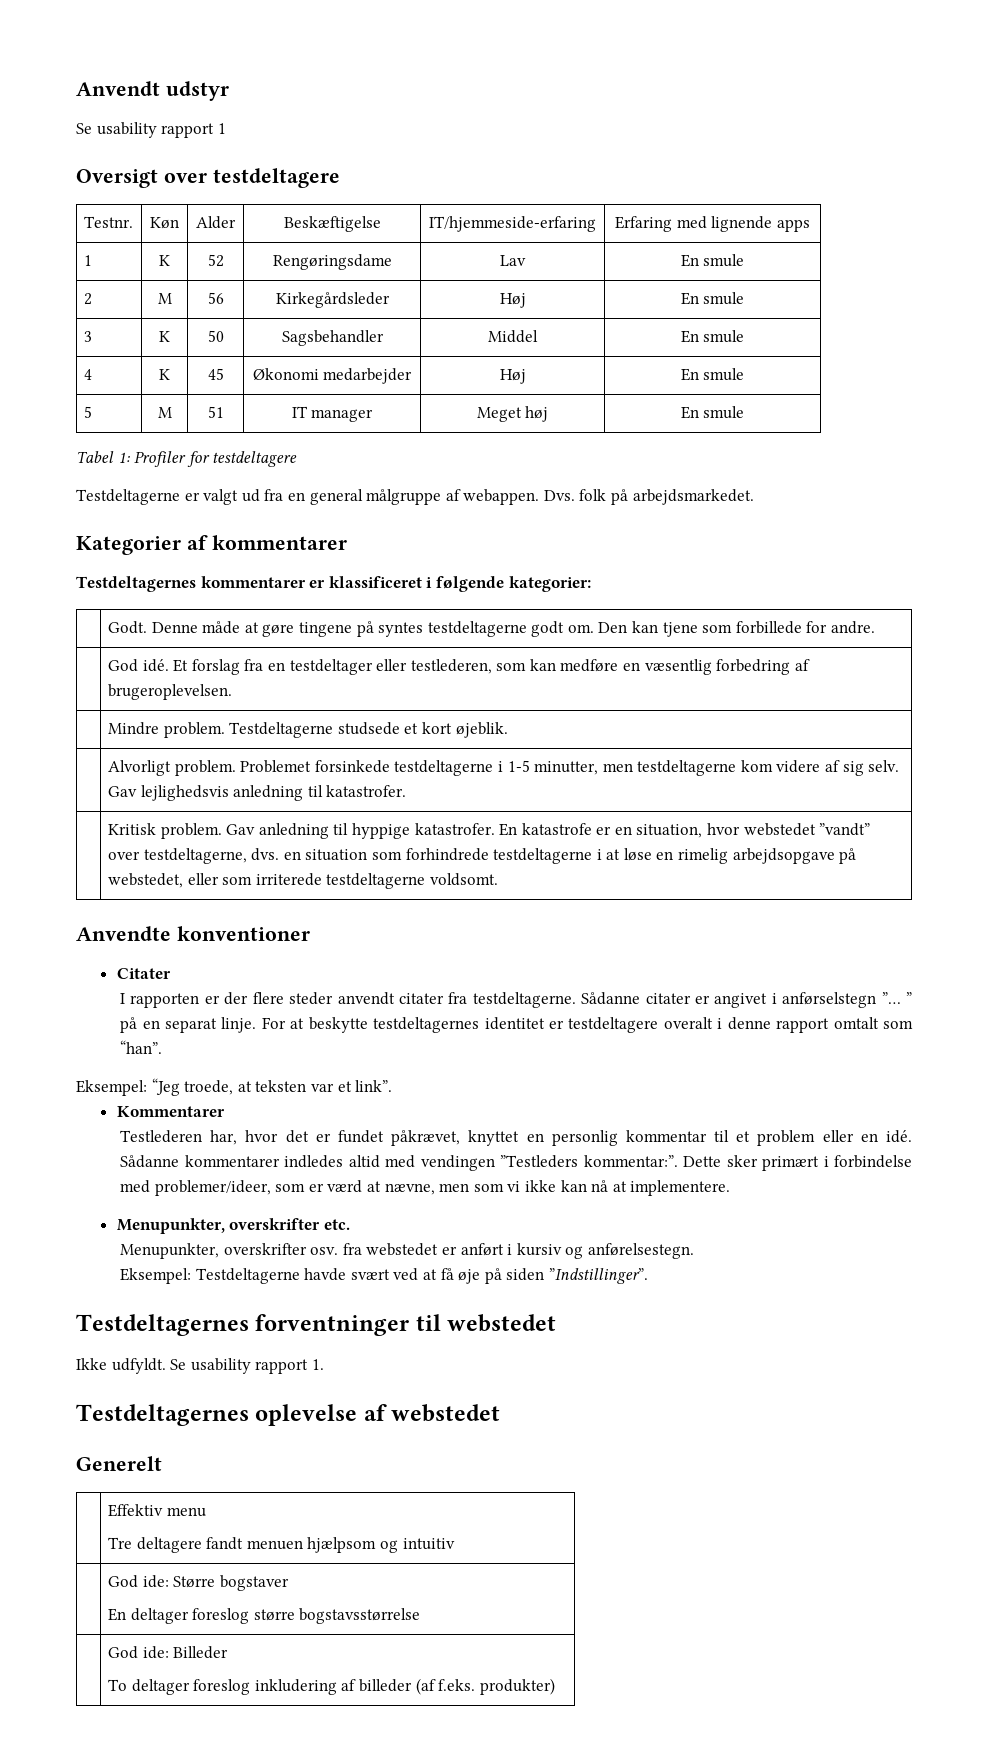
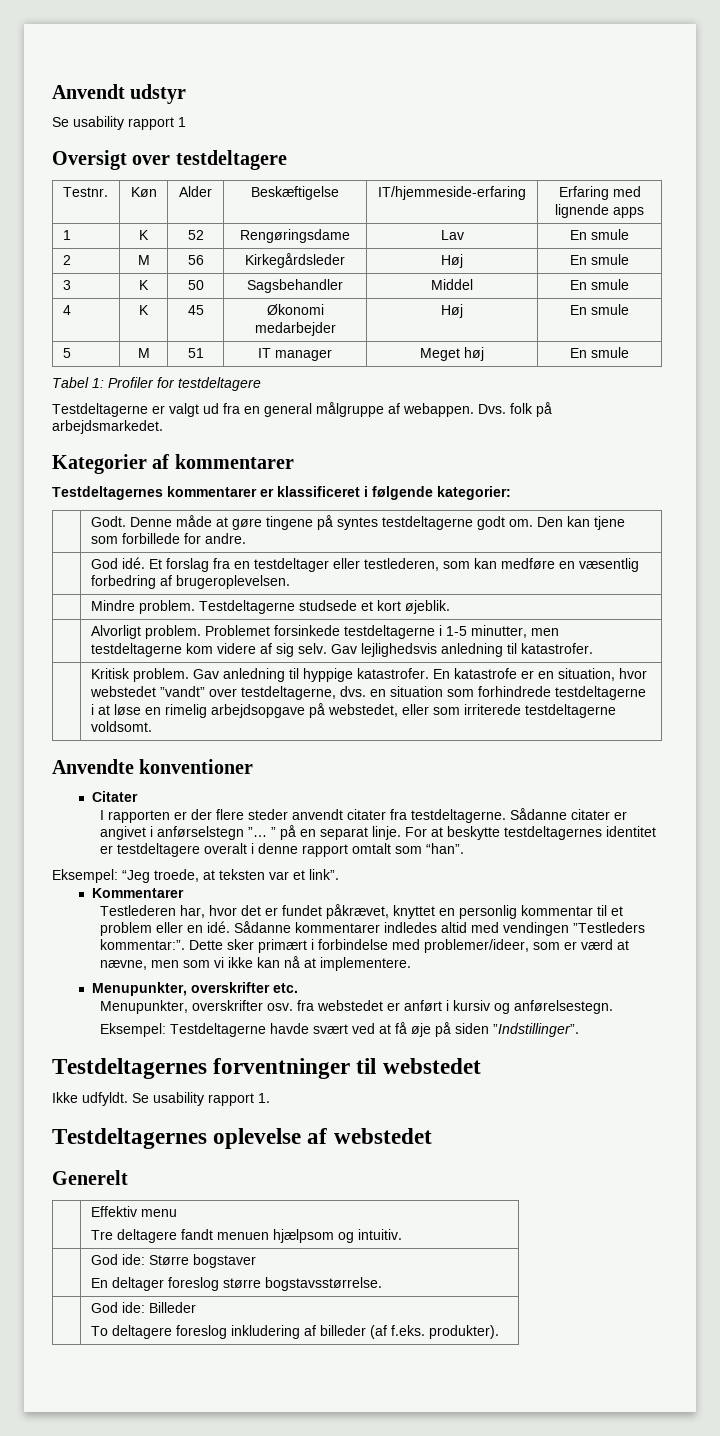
[402,1538,455,1550] intuitiv -> [357,1229,402,1240] intuitiv.
[299,1608,421,1624] bogstavsstørrelse -> [264,1277,382,1291] bogstavsstørrelse.
[131,1679,190,1695] deltager -> [111,1325,172,1339] deltagere
[479,1678,555,1695] produkter) -> [428,1325,499,1339] produkter).

